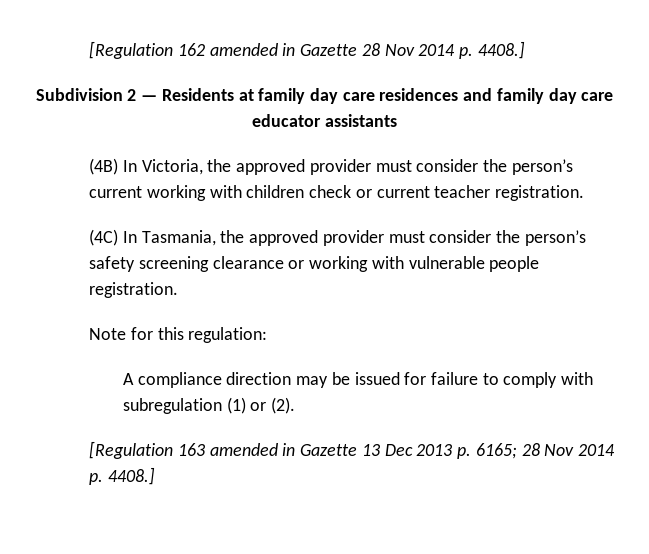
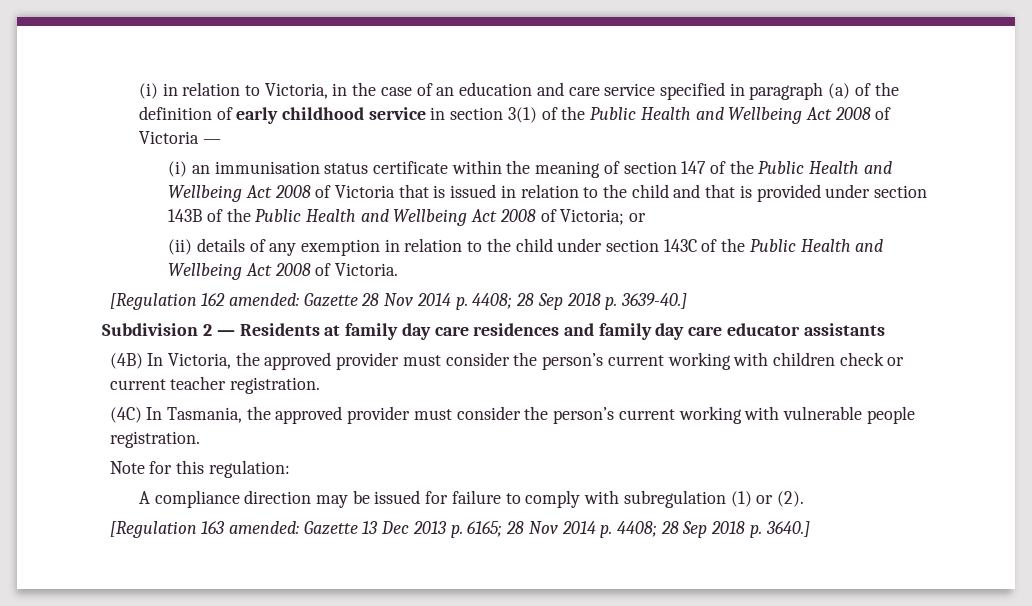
[89,41,296,59] [Regulation 162 amended in -> [138,82,899,100] [138,106,892,124] [138,131,221,144] [168,160,892,178] [168,184,928,202] [168,208,647,226] [168,238,884,256] [168,263,398,280] [109,293,299,310] (i) in relation to Victoria, in the case of an education and care service specified in paragraph (a) of the definition of early childhood service in section 3(1) of the Public Health and Wellbeing Act 2008 of Victoria — // (i) an immunisation status certificate within the meaning of section 147 of the Public Health and Wellbeing Act 2008 of Victoria that is issued in relation to the child and that is provided under section 143B of the Public Health and Wellbeing Act 2008 of Victoria; or // (ii) details of any exemption in relation to the child under section 143C of the Public Health and Wellbeing Act 2008 of Victoria. // [Regulation 162 amended:
[477,41,525,59] 4408.] -> [472,293,687,310] 4408; 28 Sep 2018 p. 3639-40.]
[89,256,305,272] safety screening clearance or -> [618,409,675,420] current
[209,443,296,456] amended in -> [228,521,299,534] amended:
[108,467,156,485] 4408.] -> [616,521,810,538] 4408; 28 Sep 2018 p. 3640.]

